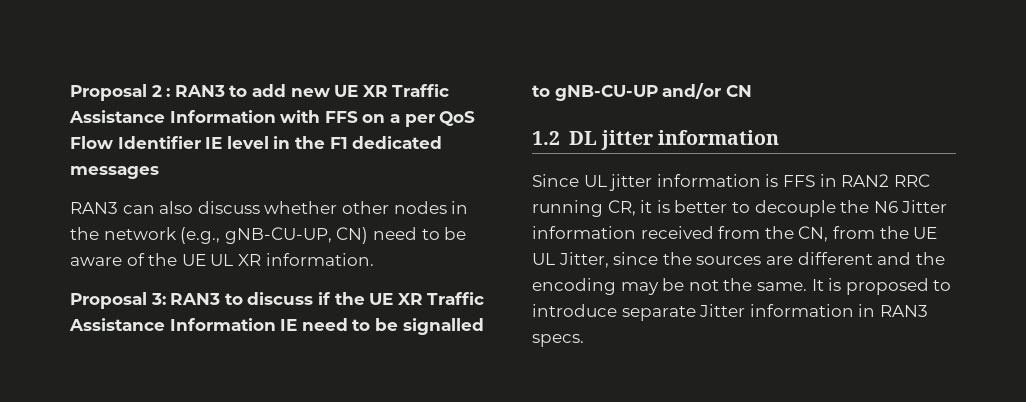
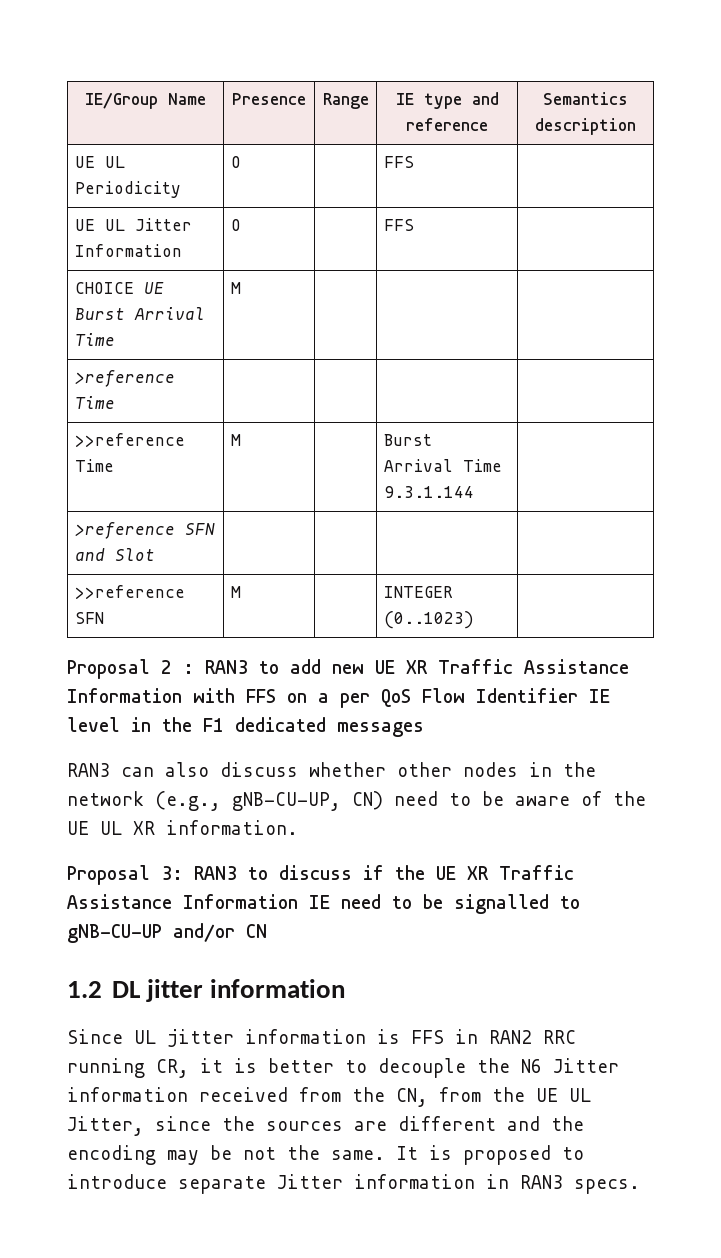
(70, 92) none -> [85,92,206,109] [231,93,306,105] [322,93,369,109] [395,92,499,109] [406,118,488,131] [543,92,628,105] [535,118,636,135] [74,156,125,168] [74,181,181,198] [230,156,241,168] [383,156,414,168] [74,218,192,231] [74,244,182,257] [230,219,241,231] [383,219,414,231] [74,282,164,294] [74,307,205,320] [74,333,115,346] [230,282,241,294] [74,370,175,387] [74,396,115,409] [74,433,185,447] [74,459,114,472] [230,434,241,446] [383,434,432,446] [383,459,502,472] [383,486,474,498] [74,522,215,539] [74,548,155,561] [74,585,185,599] [74,612,104,624] [230,586,241,598] [383,586,453,598] [383,611,474,629] IE/Group Name | Presence | Range | IE type and reference | Semantics description // UE UL Periodicity | O | | FFS | // UE UL Jitter Information | O | | FFS | // CHOICE UE Burst Arrival Time | M | | | // >reference Time | | | | // >>reference Time | M | | Burst Arrival Time 9.3.1.144 | // >reference SFN and Slot | | | | // >>reference SFN | M | | INTEGER (0..1023) | //

